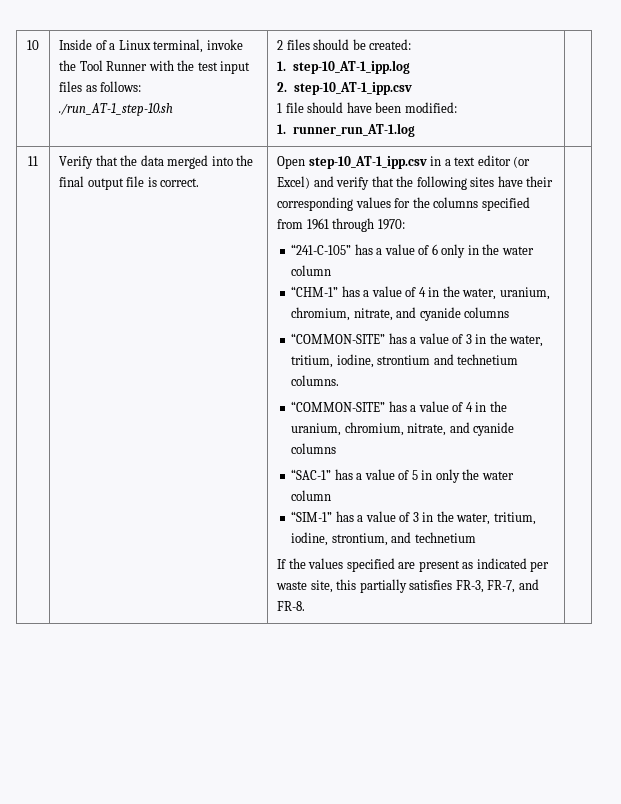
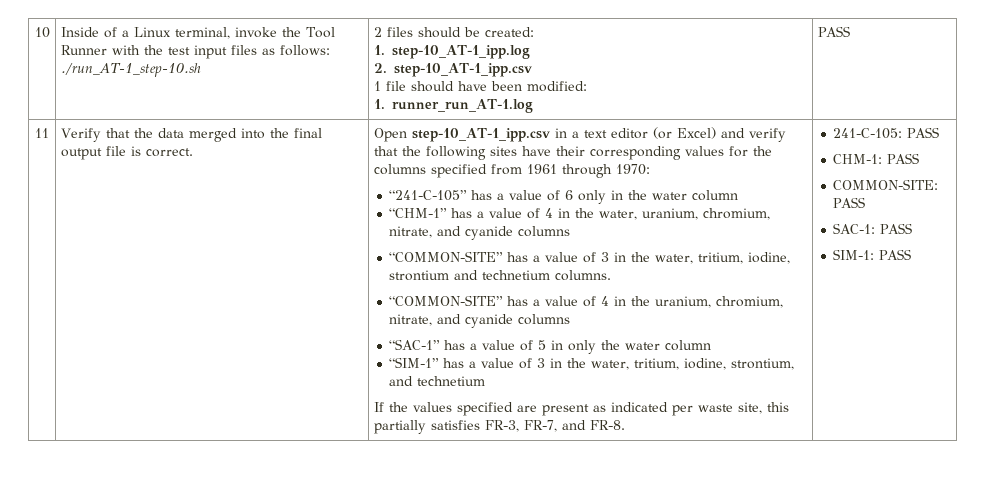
(415, 130) none -> [817,26,850,37] PASS
(306, 606) none -> [833,127,940,139] [833,153,920,164] [833,179,939,190] [833,197,866,208] [833,223,913,234] [833,249,912,260] 241-C-105: PASS // CHM-1: PASS // COMMON-SITE: PASS // SAC-1: PASS // SIM-1: PASS

